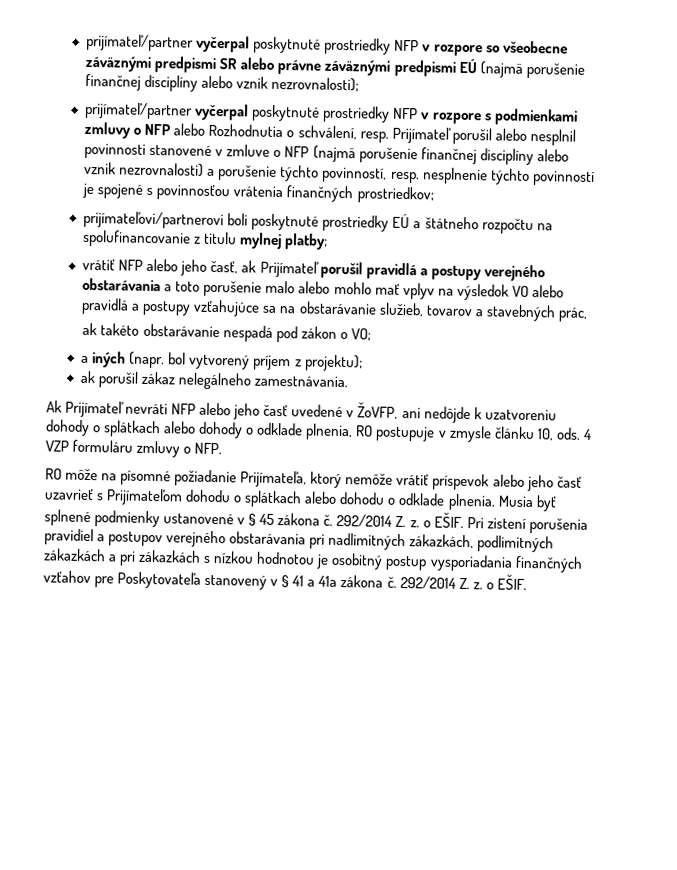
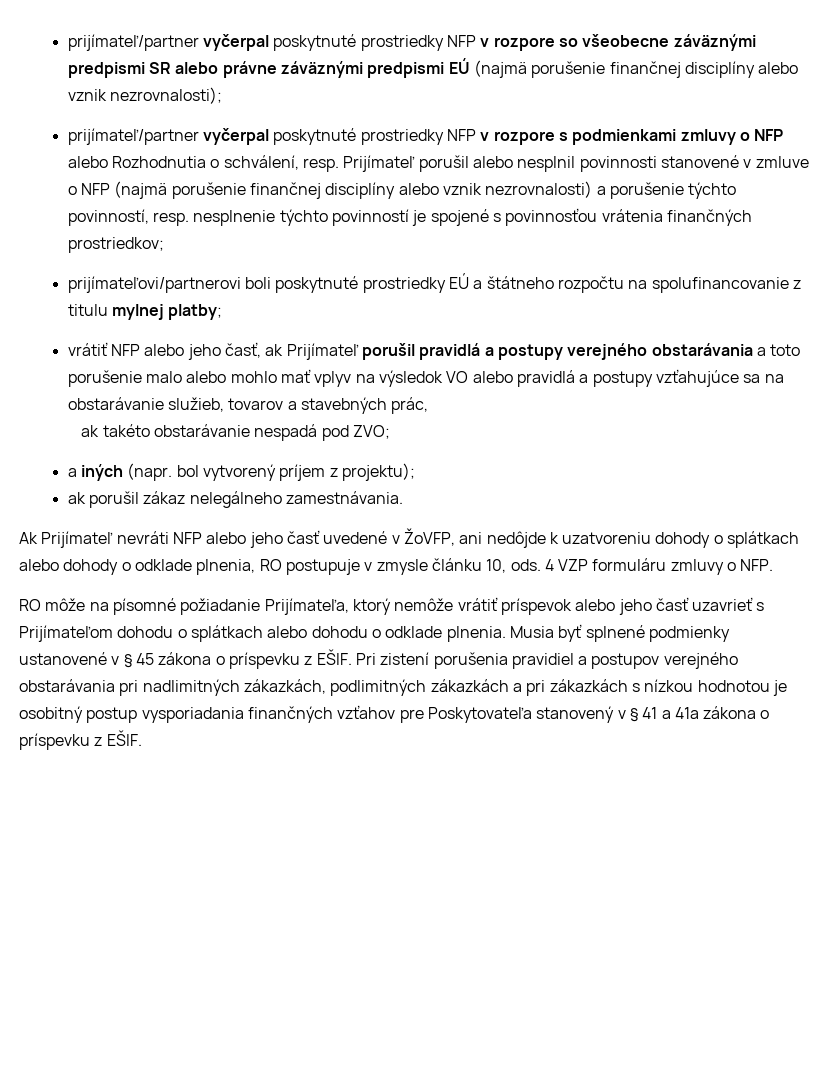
[300,326,371,341] zákon o VO; -> [352,425,390,439] ZVO;
[323,513,431,528] č. 292/2014 Z. z. o -> [215,652,313,669] o príspevku z
[386,575,494,590] č. 292/2014 Z. z. o -> [760,710,770,719] [19,733,103,750] o príspevku z

